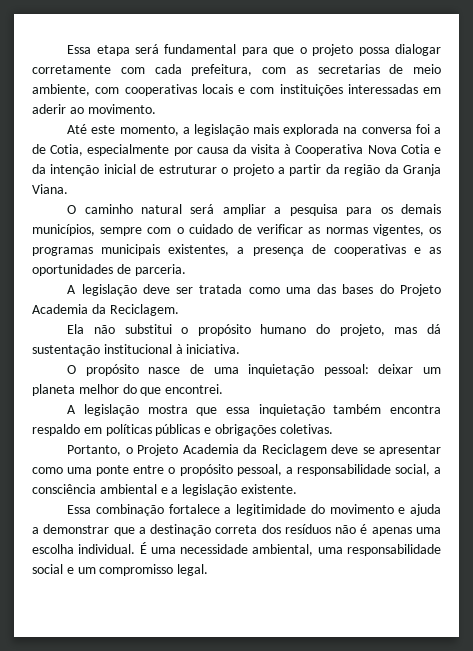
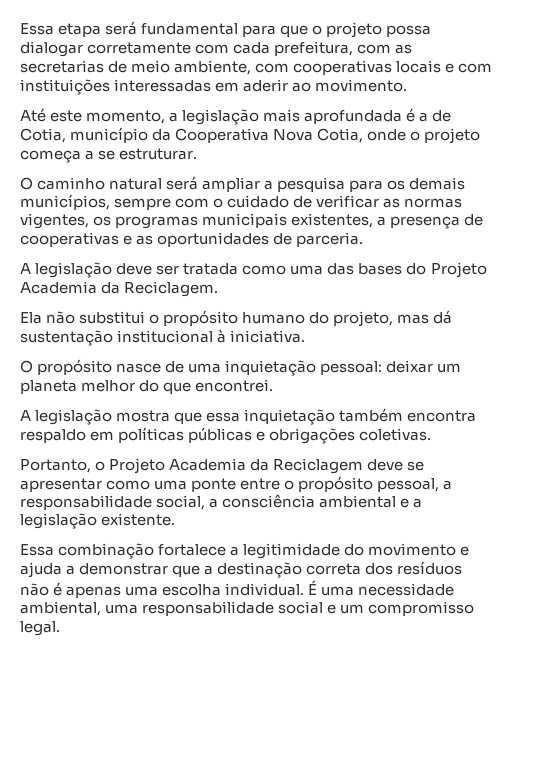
[283,124,441,136] [32,144,442,156] [32,164,442,176] [32,184,68,194] explorada na conversa foi a de Cotia, especialmente por causa da visita à Cooperativa Nova Cotia e da intenção inicial de estruturar o projeto a partir da região da Granja Viana. -> [304,108,452,124] [20,127,481,144] [20,148,198,163] aprofundada é a de Cotia, município da Cooperativa Nova Cotia, onde o projeto começa a se estruturar.

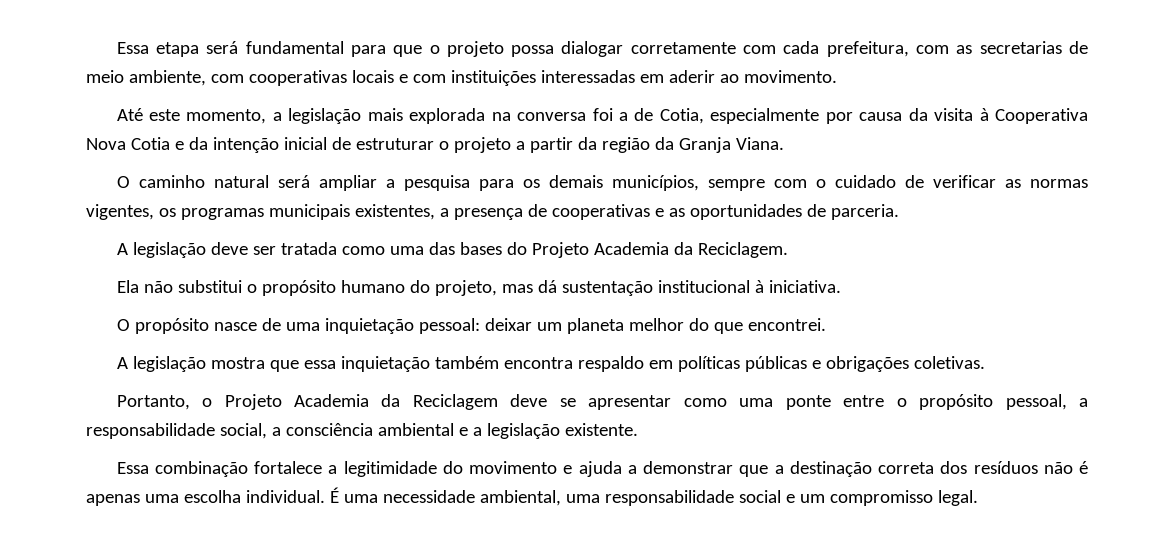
[304,108,452,124] [20,127,481,144] [20,148,198,163] aprofundada é a de Cotia, município da Cooperativa Nova Cotia, onde o projeto começa a se estruturar. -> [409,108,1089,124] [86,137,784,153] explorada na conversa foi a de Cotia, especialmente por causa da visita à Cooperativa Nova Cotia e da intenção inicial de estruturar o projeto a partir da região da Granja Viana.

